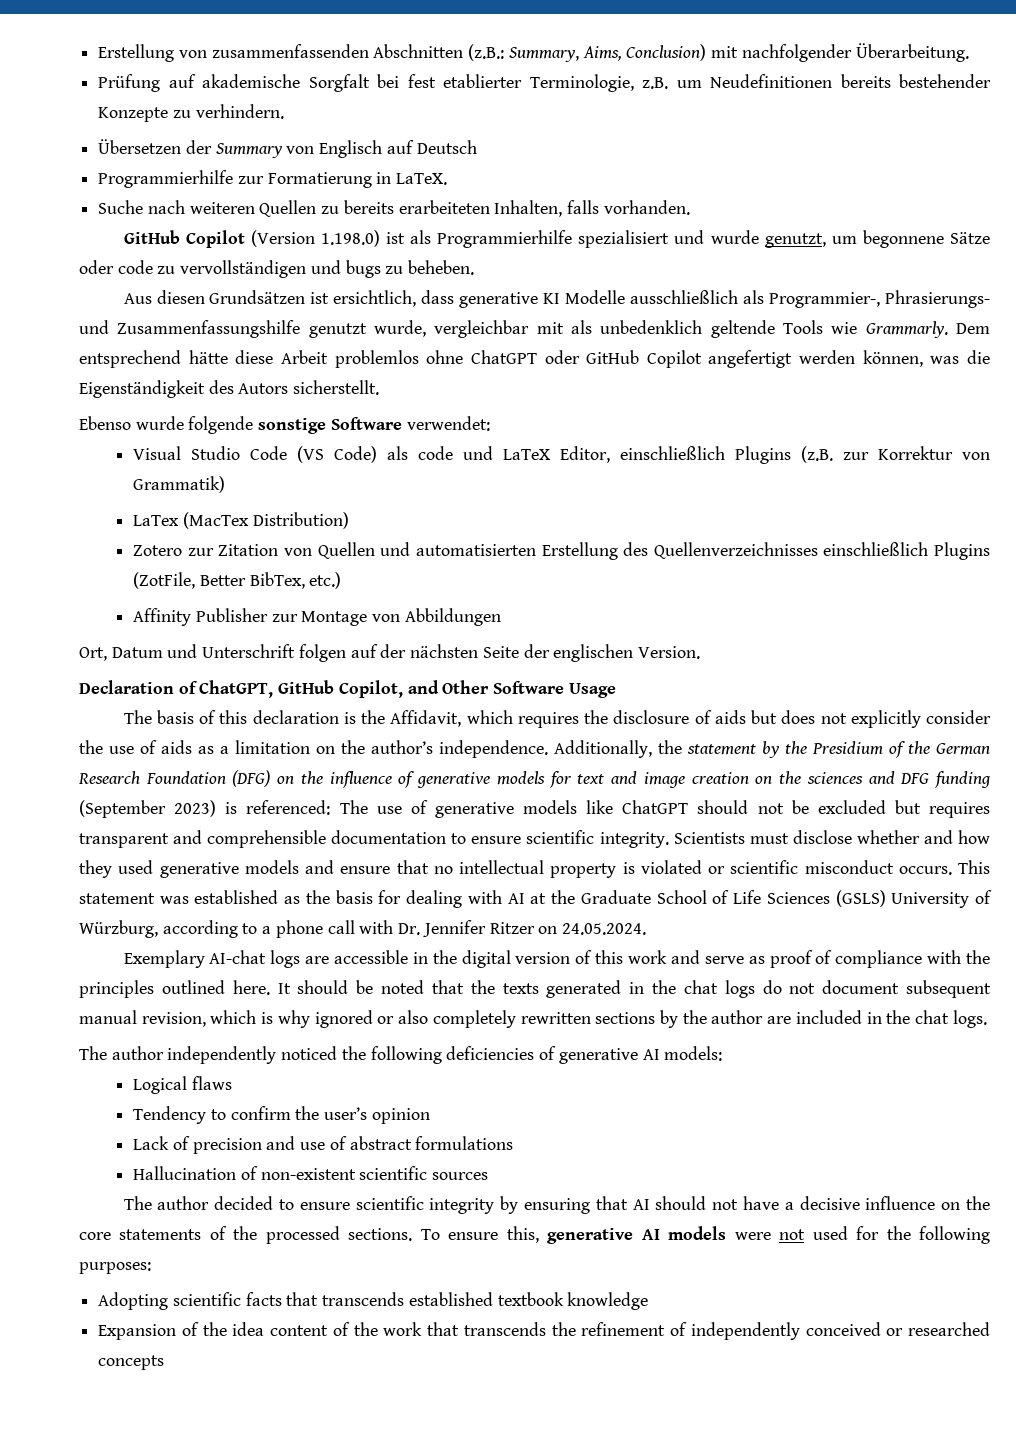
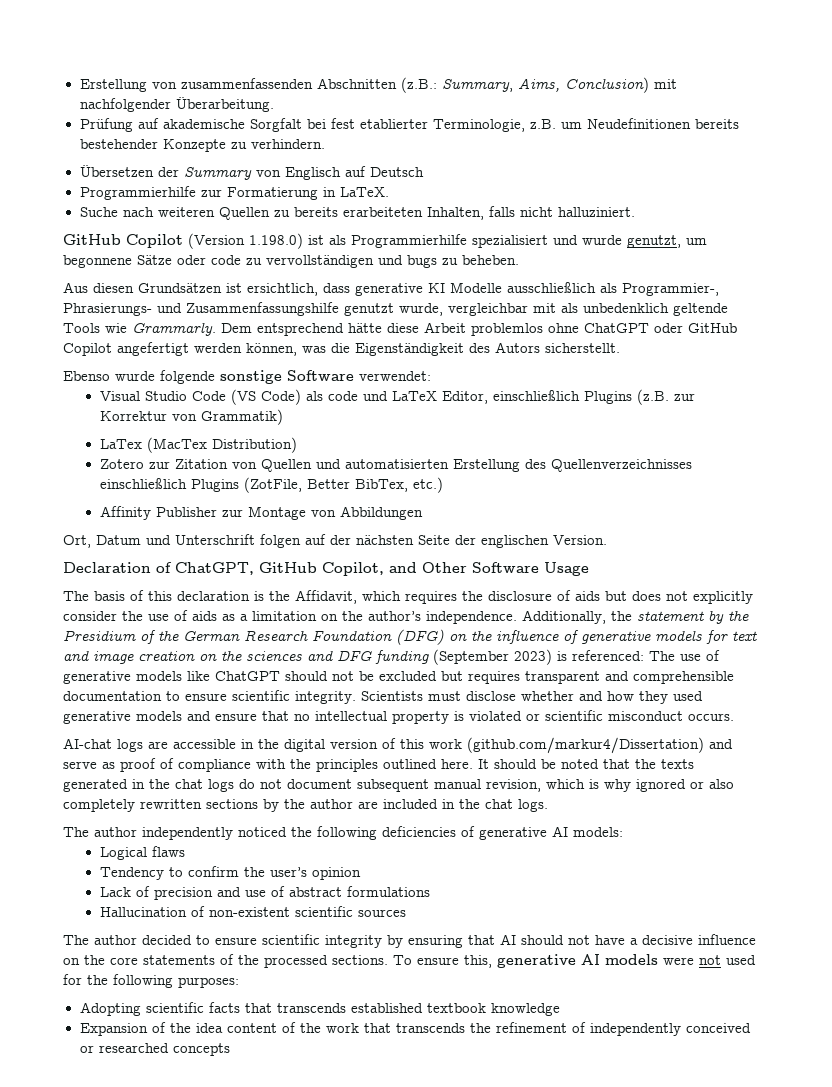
[603,200,690,215] vorhanden. -> [519,207,635,217] nicht halluziniert.
[958,860,990,874] [79,890,992,908] [79,920,646,938] [123,950,205,968] This statement was established as the basis for dealing with AI at the Graduate School of Life Sciences (GSLS) University of Würzburg, according to a phone call with Dr. Jennifer Ritzer on 24.05.2024. // Exemplary -> (734, 717) //
(668, 957) none -> [467,737,704,754] (github.com/markur4/Dissertation)

